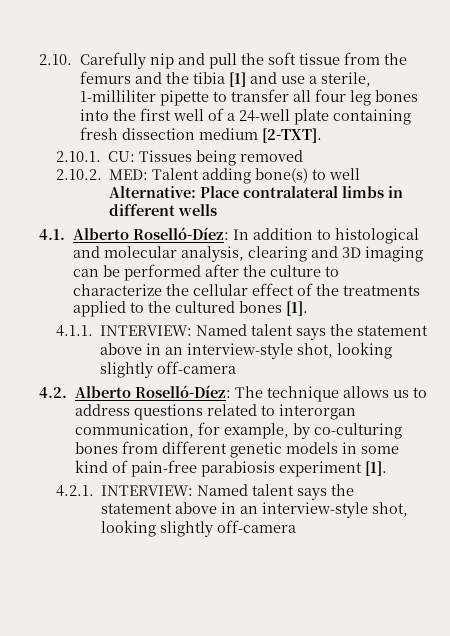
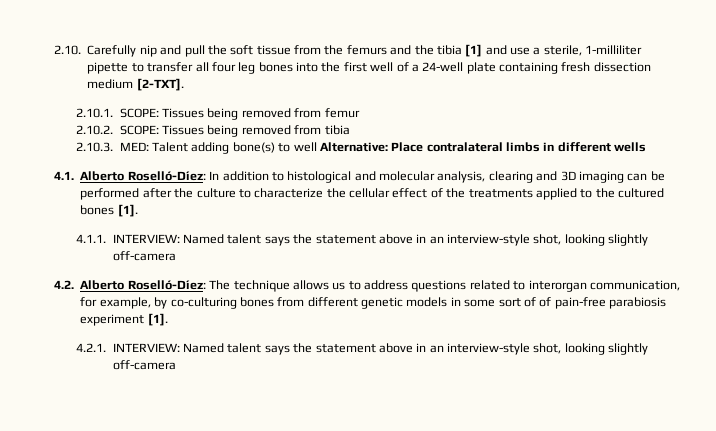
[107,150,303,166] [55,169,102,180] CU: Tissues being removed // 2.10.2. -> [119,108,360,120] [76,125,350,137] [76,142,114,152] SCOPE: Tissues being removed from femur // 2.10.2. SCOPE: Tissues being removed from tibia // 2.10.3.
[74,460,108,473] kind -> [498,297,536,307] sort of

